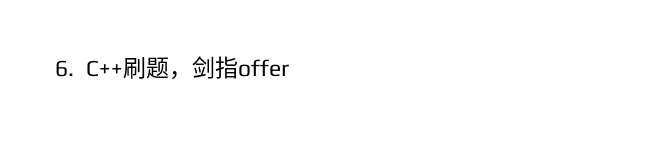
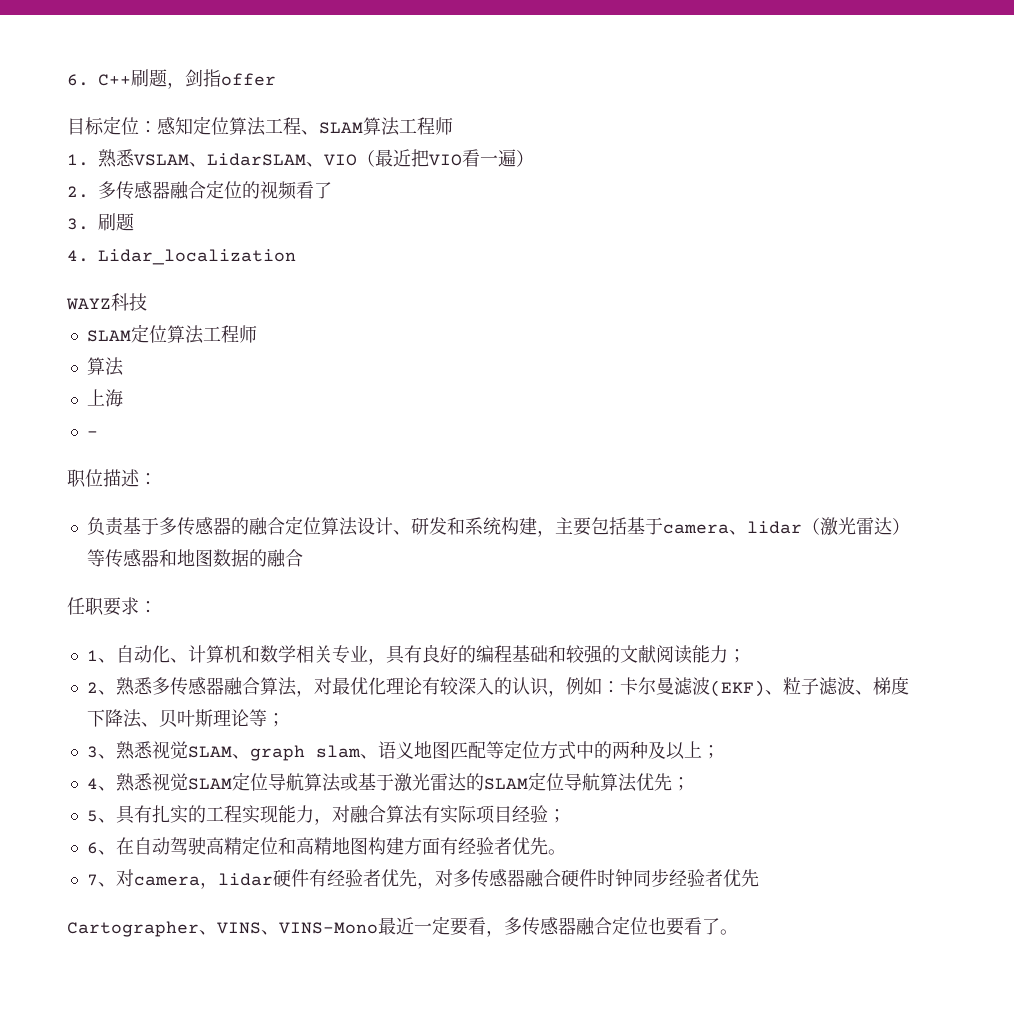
(289, 68) none -> [67,116,453,136] [67,149,534,168] [67,180,332,200] [67,213,134,231] [67,249,296,265] [66,293,147,311] [86,324,257,344] [86,357,124,376] [86,389,123,407] [86,431,98,437] [67,469,157,488] [86,516,910,537] [86,549,303,568] [67,597,157,616] [86,645,746,665] [86,677,909,697] [86,709,285,728] [86,740,720,761] [86,772,690,792] [86,805,566,825] [86,836,566,855] [86,869,759,889] [67,916,738,937] // 目标定位：感知定位算法工程、SLAM算法工程师 // 1.熟悉VSLAM、LidarSLAM、VIO（最近把VIO看一遍） // 2.多传感器融合定位的视频看了 // 3.刷题 // 4. Lidar_localization // WAYZ科技 // SLAM定位算法工程师 // 算法 // 上海 // - // 职位描述： // 负责基于多传感器的融合定位算法设计、研发和系统构建，主要包括基于camera、lidar（激光雷达）等传感器和地图数据的融合 // 任职要求： // 1、自动化、计算机和数学相关专业，具有良好的编程基础和较强的文献阅读能力； // 2、熟悉多传感器融合算法，对最优化理论有较深入的认识，例如：卡尔曼滤波(EKF)、粒子滤波、梯度下降法、贝叶斯理论等； // 3、熟悉视觉SLAM、graph slam、语义地图匹配等定位方式中的两种及以上； // 4、熟悉视觉SLAM定位导航算法或基于激光雷达的SLAM定位导航算法优先； // 5、具有扎实的工程实现能力，对融合算法有实际项目经验； // 6、在自动驾驶高精定位和高精地图构建方面有经验者优先。 // 7、对camera，lidar硬件有经验者优先，对多传感器融合硬件时钟同步经验者优先 // Cartographer、VINS、VINS-Mono最近一定要看，多传感器融合定位也要看了。

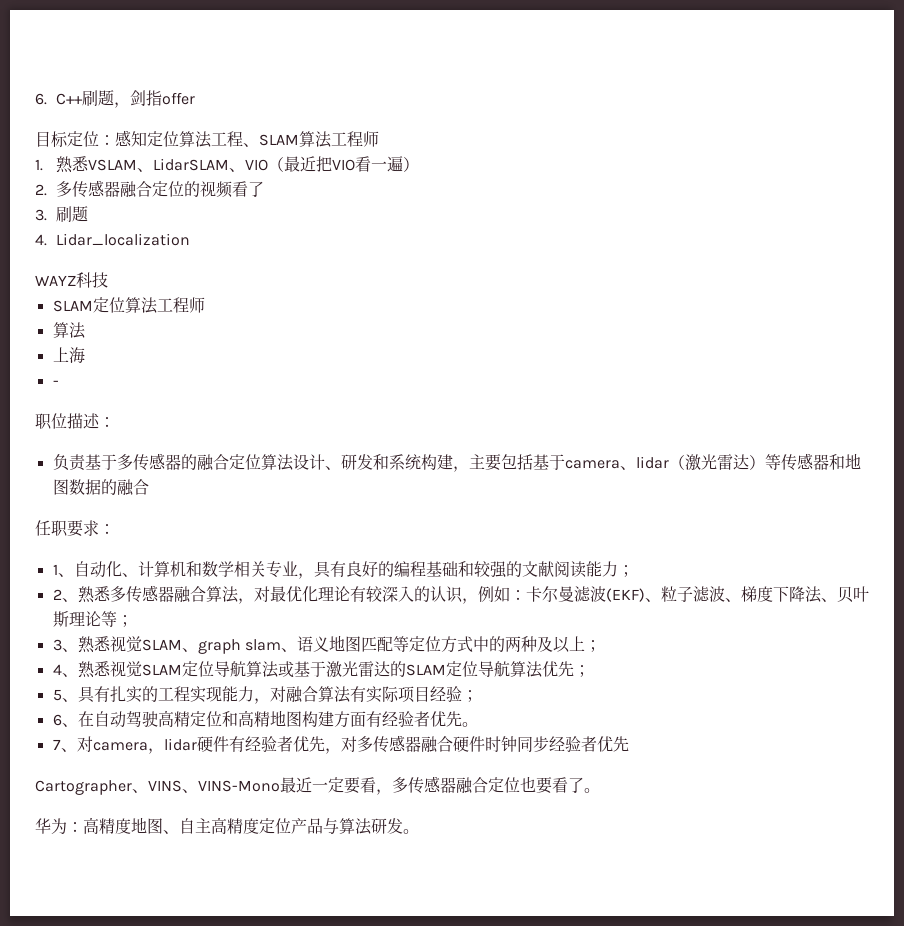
(738, 932) none -> [35,817,419,835] // 华为：高精度地图、自主高精度定位产品与算法研发。

